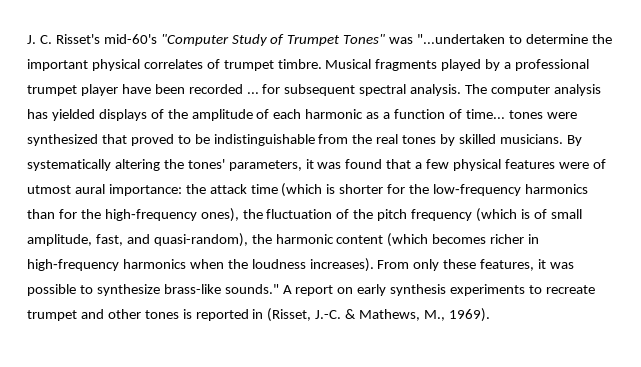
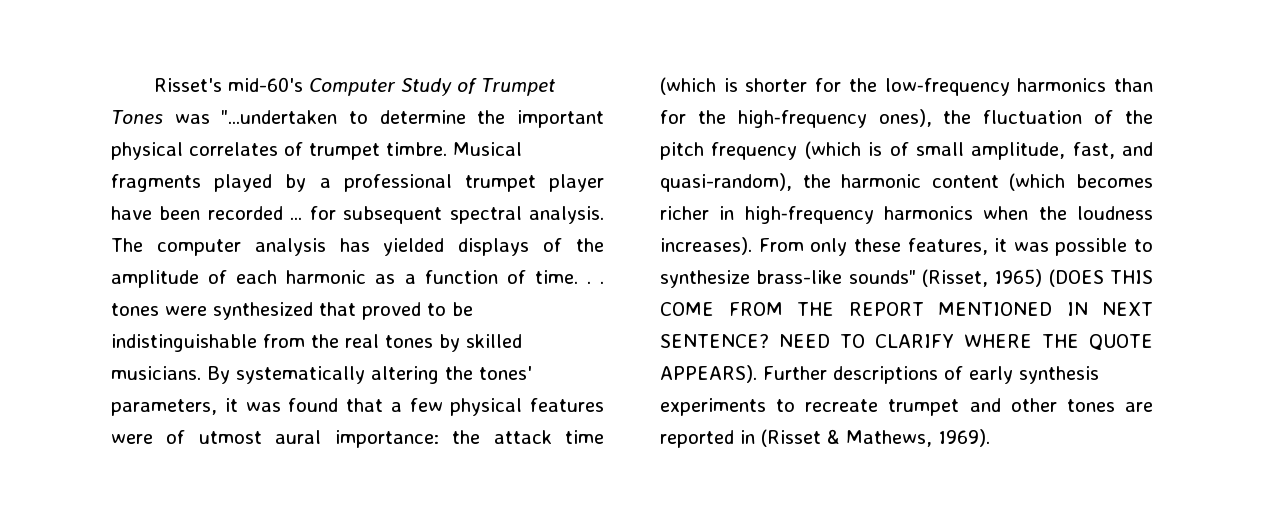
[27,35,52,44] J. C. -> (153, 85) none
[160,34,229,46] "Computer -> [308,78,396,96] Computer
[343,34,386,44] Tones" -> [111,110,163,124] Tones
[465,109,505,119] time... -> [534,270,605,284] time. . .
[224,284,354,296] sounds." A report on -> [848,269,1153,287] [660,302,1153,316] [660,334,1153,350] [660,365,963,384] sounds" (Risset, 1965) (DOES THIS COME FROM THE REPORT MENTIONED IN NEXT SENTENCE? NEED TO CLARIFY WHERE THE QUOTE APPEARS). Further descriptions of
[182,309,192,319] is -> [1125,402,1153,412] are
[267,308,342,322] (Risset, J.-C. -> [761,429,821,447] (Risset
[424,310,446,321] M., -> (932, 438) none

